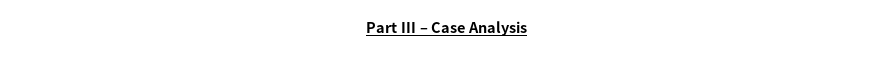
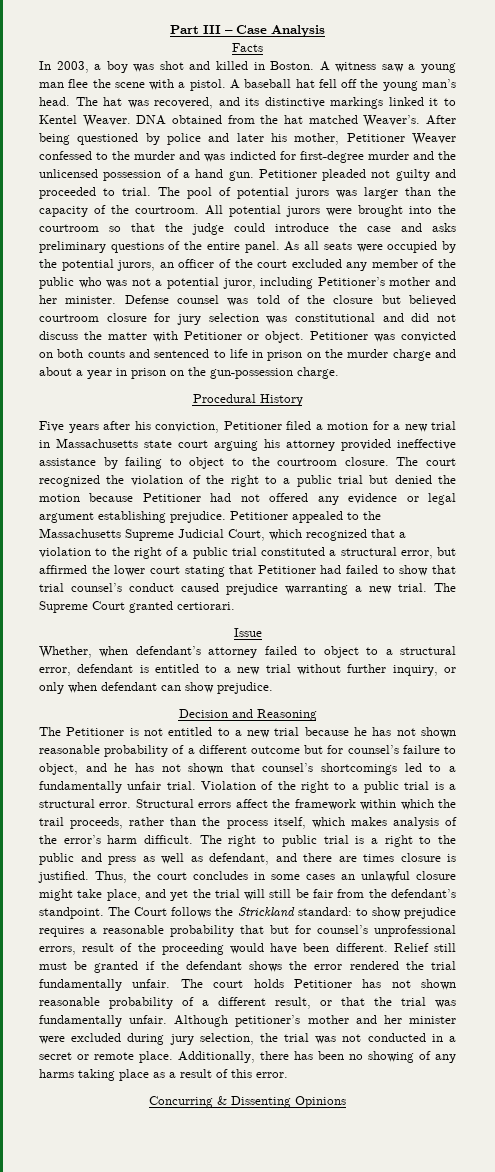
(528, 28) none -> [232,43,263,52] [39,61,456,73] [39,79,456,91] [39,97,456,109] [39,115,457,127] [39,133,456,145] [39,151,456,163] [39,169,457,181] [39,187,456,199] [39,205,456,217] [39,223,456,235] [39,241,457,253] [39,259,456,271] [39,277,457,289] [39,295,457,306] [39,313,457,325] [39,331,457,343] [39,349,457,361] [39,367,339,379] [192,394,303,406] [39,421,456,433] [39,438,456,451] [39,457,456,469] [39,475,456,487] [39,493,457,505] [39,511,381,523] [39,528,406,541] [39,547,456,559] [39,565,456,577] [39,583,456,595] [39,601,235,613] [233,628,262,637] [39,646,457,658] [39,664,457,676] [39,682,273,694] [178,709,317,721] [39,727,457,738] [39,745,456,757] [39,763,456,775] [39,781,456,793] [39,799,457,810] [39,817,458,829] [39,835,456,847] [39,853,456,865] [38,871,456,883] [39,889,457,901] [39,907,456,919] [39,925,456,937] [39,943,456,955] [39,961,457,973] [39,979,456,991] [39,997,456,1009] [39,1015,457,1027] [39,1033,457,1045] [39,1051,456,1063] [39,1069,288,1081] [149,1096,346,1108] // Facts // In 2003, a boy was shot and killed in Boston. A witness saw a young man flee the scene with a pistol. A baseball hat fell off the young man’s head. The hat was recovered, and its distinctive markings linked it to Kentel Weaver. DNA obtained from the hat matched Weaver’s. After being questioned by police and later his mother, Petitioner Weaver confessed to the murder and was indicted for first-degree murder and the unlicensed possession of a hand gun. Petitioner pleaded not guilty and proceeded to trial. The pool of potential jurors was larger than the capacity of the courtroom. All potential jurors were brought into the courtroom so that the judge could introduce the case and asks preliminary questions of the entire panel. As all seats were occupied by the potential jurors, an officer of the court excluded any member of the public who was not a potential juror, including Petitioner’s mother and her minister. Defense counsel was told of the closure but believed courtroom closure for jury selection was constitutional and did not discuss the matter with Petitioner or object. Petitioner was convicted on both counts and sentenced to life in prison on the murder charge and about a year in prison on the gun-possession charge. // Procedural History // Five years after his conviction, Petitioner filed a motion for a new trial in Massachusetts state court arguing his attorney provided ineffective assistance by failing to object to the courtroom closure. The court recognized the violation of the right to a public trial but denied the motion because Petitioner had not offered any evidence or legal argument establishing prejudice. Petitioner appealed to the Massachusetts Supreme Judicial Court, which recognized that a violation to the right of a public trial constituted a structural error, but affirmed the lower court stating that Petitioner had failed to show that trial counsel’s conduct caused prejudice warranting a new trial. The Supreme Court granted certiorari. // Issue // Whether, when defendant’s attorney failed to object to a structural error, defendant is entitled to a new trial without further inquiry, or only when defendant can show prejudice. // Decision and Reasoning // The Petitioner is not entitled to a new trial because he has not shown reasonable probability of a different outcome but for counsel’s failure to object, and he has not shown that counsel’s shortcomings led to a fundamentally unfair trial. Violation of the right to a public trial is a structural error. Structural errors affect the framework within which the trail proceeds, rather than the process itself, which makes analysis of the error’s harm difficult. The right to public trial is a right to the public and press as well as defendant, and there are times closure is justified. Thus, the court concludes in some cases an unlawful closure might take place, and yet the trial will still be fair from the defendant’s standpoint. The Court follows the Strickland standard: to show prejudice requires a reasonable probability that but for counsel’s unprofessional errors, result of the proceeding would have been different. Relief still must be granted if the defendant shows the error rendered the trial fundamentally unfair. The court holds Petitioner has not shown reasonable probability of a different result, or that the trial was fundamentally unfair. Although petitioner’s mother and her minister were excluded during jury selection, the trial was not conducted in a secret or remote place. Additionally, there has been no showing of any harms taking place as a result of this error. // Concurring & Dissenting Opinions

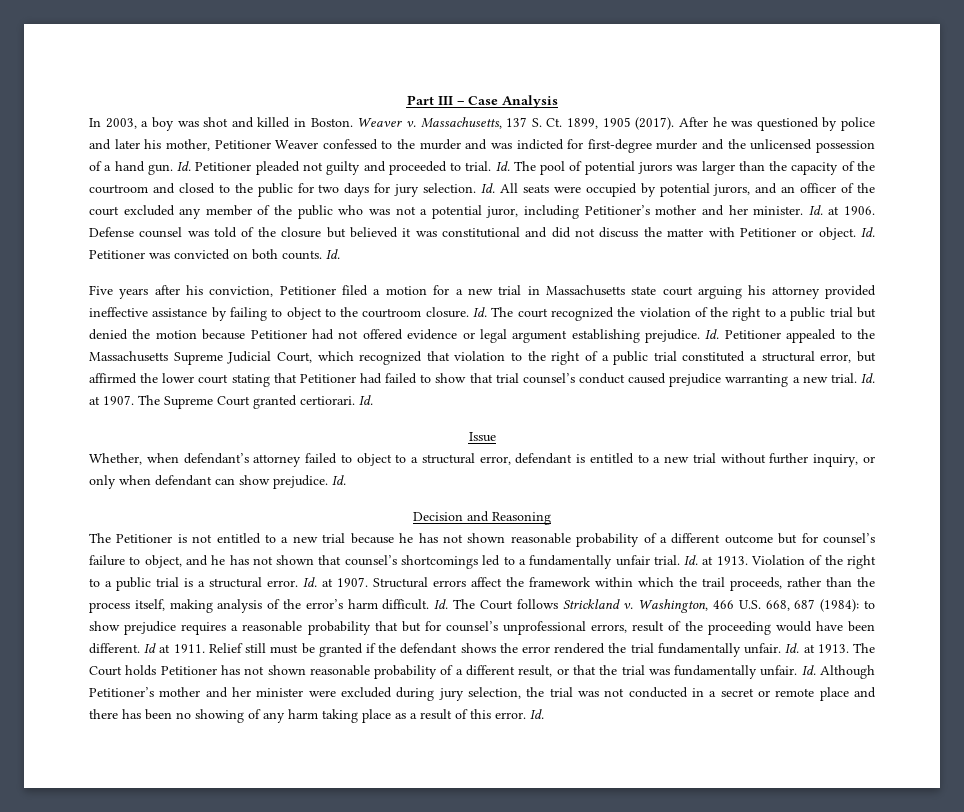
[232,43,263,52] // Facts -> (558, 101) none
[319,61,456,73] [39,79,456,91] [39,97,456,109] [39,115,457,127] [39,133,70,145] A witness saw a young man flee the scene with a pistol. A baseball hat fell off the young man’s head. The hat was recovered, and its distinctive markings linked it to Kentel Weaver. DNA obtained from the hat matched Weaver’s. After being -> [357,117,753,130] Weaver v. Massachusetts, 137 S. Ct. 1899, 1905 (2017). After he was
(254, 176) none -> [177,161,192,171] Id.
(151, 191) none -> [495,161,510,171] Id.
[135,205,456,217] [39,223,456,235] [39,241,320,253] courtroom. All potential jurors were brought into the courtroom so that the judge could introduce the case and asks preliminary questions of the entire panel. As all -> [89,183,518,197] courtroom and closed to the public for two days for jury selection. Id. All
[39,259,57,268] the -> (656, 190) none
(156, 265) none -> [755,183,778,194] and
(117, 300) none -> [808,205,875,215] Id. at 1906.
[39,313,259,325] courtroom closure for jury selection -> [402,228,412,237] it
(305, 337) none -> [861,227,876,237] Id.
[87,349,457,361] [39,367,339,379] [192,394,303,406] counts and sentenced to life in prison on the murder charge and about a year in prison on the gun-possession charge. // Procedural History -> [282,249,340,260] counts. Id.
(389, 461) none -> [473,307,488,317] Id.
[317,496,339,505] any -> (403, 334) none
(226, 517) none -> [705,329,720,339] Id.
[399,532,406,538] a -> (450, 356) none
(427, 587) none -> [861,373,875,383] [89,395,134,405] Id. at 1907.
(235, 606) none -> [359,395,373,405] Id.
(273, 688) none -> [332,475,346,485] Id.
(196, 785) none -> [684,555,748,565] Id. at 1913.
(132, 805) none -> [303,577,368,587] Id. at 1907.
[311,817,387,828] which makes -> [169,599,213,613] making
[199,835,456,847] [39,853,456,865] [38,871,456,883] [39,889,457,901] [39,907,352,919] The right to public trial is a right to the public and press as well as defendant, and there are times closure is justified. Thus, the court concludes in some cases an unlawful closure might take place, and yet the trial will still be fair from the defendant’s standpoint. The Court follows the Strickland standard: -> [434,599,860,613] Id. The Court follows Strickland v. Washington, 466 U.S. 668, 687 (1984):
(388, 947) none -> [144,643,205,653] Id at 1911.
[180,979,244,988] The court -> [785,643,876,653] [89,666,122,676] Id. at 1913. The Court
[174,1015,301,1027] Although petitioner’s -> [801,665,875,679] [89,687,154,697] Id. Although Petitioner’s
[139,1051,255,1063] place. Additionally, -> [819,687,877,701] place and
[39,1069,74,1078] harms -> [288,709,318,719] harm
[149,1096,346,1108] // Concurring & Dissenting Opinions -> [530,709,544,719] Id.

